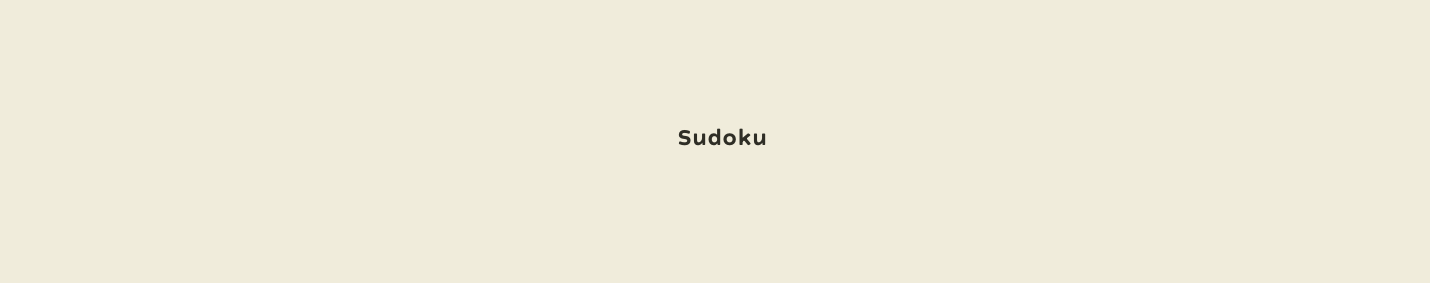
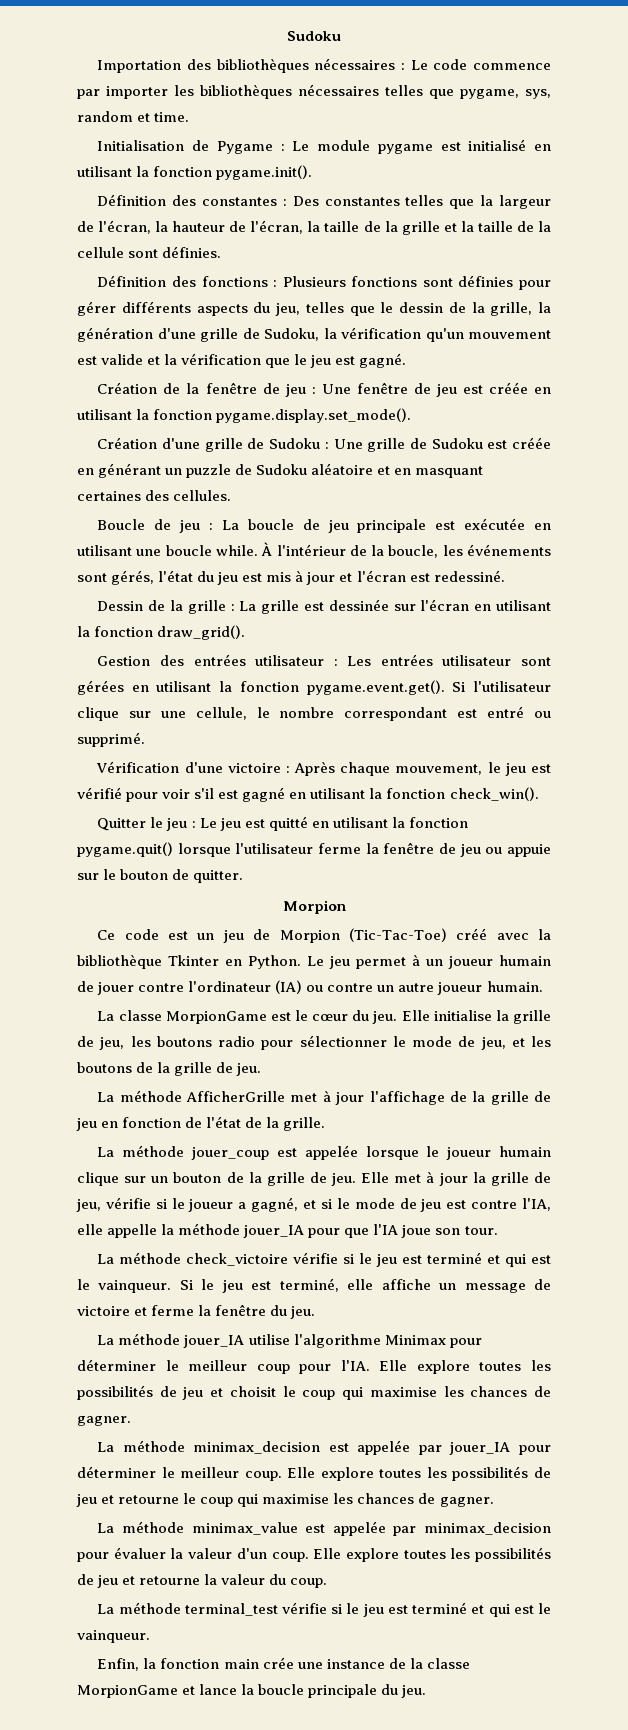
[676,128,767,146] Sudoku -> [287,31,341,41] [97,58,552,73] [77,84,551,99] [77,111,190,122] [97,139,551,154] [77,165,313,180] [97,194,552,209] [77,220,551,235] [77,246,222,258] [97,275,551,290] [77,301,551,316] [77,327,551,342] [77,353,407,368] [97,382,552,397] [77,408,412,423] [97,437,552,452] [77,463,484,478] [77,490,232,501] [97,518,551,533] [77,542,551,558] [77,570,505,585] [97,599,551,614] [77,625,246,640] [97,654,551,666] [77,680,551,695] [77,706,552,721] [77,732,145,747] [96,761,551,776] [77,787,539,802] [97,816,468,831] [77,842,552,857] [77,869,244,883] [282,900,346,914] [97,928,552,943] [77,954,551,969] [77,980,543,995] [97,1010,551,1024] [77,1035,551,1050] [77,1062,262,1076] [97,1090,552,1105] [76,1116,326,1131] [97,1145,551,1160] [77,1171,551,1186] [76,1197,552,1212] [77,1223,498,1238] [97,1252,551,1267] [77,1278,551,1293] [77,1304,316,1319] [97,1333,482,1348] [77,1359,551,1374] [77,1385,551,1400] [77,1416,131,1426] [97,1440,551,1455] [77,1466,551,1481] [76,1493,494,1507] [97,1521,551,1536] [77,1547,551,1562] [77,1574,328,1588] [97,1602,552,1617] [77,1630,150,1643] [97,1657,470,1671] [77,1684,427,1698] Sudoku // Importation des bibliothèques nécessaires : Le code commence par importer les bibliothèques nécessaires telles que pygame, sys, random et time. // Initialisation de Pygame : Le module pygame est initialisé en utilisant la fonction pygame.init(). // Définition des constantes : Des constantes telles que la largeur de l'écran, la hauteur de l'écran, la taille de la grille et la taille de la cellule sont définies. // Définition des fonctions : Plusieurs fonctions sont définies pour gérer différents aspects du jeu, telles que le dessin de la grille, la génération d'une grille de Sudoku, la vérification qu'un mouvement est valide et la vérification que le jeu est gagné. // Création de la fenêtre de jeu : Une fenêtre de jeu est créée en utilisant la fonction pygame.display.set_mode(). // Création d'une grille de Sudoku : Une grille de Sudoku est créée en générant un puzzle de Sudoku aléatoire et en masquant certaines des cellules. // Boucle de jeu : La boucle de jeu principale est exécutée en utilisant une boucle while. À l'intérieur de la boucle, les événements sont gérés, l'état du jeu est mis à jour et l'écran est redessiné. // Dessin de la grille : La grille est dessinée sur l'écran en utilisant la fonction draw_grid(). // Gestion des entrées utilisateur : Les entrées utilisateur sont gérées en utilisant la fonction pygame.event.get(). Si l'utilisateur clique sur une cellule, le nombre correspondant est entré ou supprimé. // Vérification d'une victoire : Après chaque mouvement, le jeu est vérifié pour voir s'il est gagné en utilisant la fonction check_win(). // Quitter le jeu : Le jeu est quitté en utilisant la fonction pygame.quit() lorsque l'utilisateur ferme la fenêtre de jeu ou appuie sur le bouton de quitter. // Morpion // Ce code est un jeu de Morpion (Tic-Tac-Toe) créé avec la bibliothèque Tkinter en Python. Le jeu permet à un joueur humain de jouer contre l'ordinateur (IA) ou contre un autre joueur humain. // La classe MorpionGame est le cœur du jeu. Elle initialise la grille de jeu, les boutons radio pour sélectionner le mode de jeu, et les boutons de la grille de jeu. // La méthode AfficherGrille met à jour l'affichage de la grille de jeu en fonction de l'état de la grille. // La méthode jouer_coup est appelée lorsque le joueur humain clique sur un bouton de la grille de jeu. Elle met à jour la grille de jeu, vérifie si le joueur a gagné, et si le mode de jeu est contre l'IA, elle appelle la méthode jouer_IA pour que l'IA joue son tour. // La méthode check_victoire vérifie si le jeu est terminé et qui est le vainqueur. Si le jeu est terminé, elle affiche un message de victoire et ferme la fenêtre du jeu. // La méthode jouer_IA utilise l'algorithme Minimax pour déterminer le meilleur coup pour l'IA. Elle explore toutes les possibilités de jeu et choisit le coup qui maximise les chances de gagner. // La méthode minimax_decision est appelée par jouer_IA pour déterminer le meilleur coup. Elle explore toutes les possibilités de jeu et retourne le coup qui maximise les chances de gagner. // La méthode minimax_value est appelée par minimax_decision pour évaluer la valeur d'un coup. Elle explore toutes les possibilités de jeu et retourne la valeur du coup. // La méthode terminal_test vérifie si le jeu est terminé et qui est le vainqueur. // Enfin, la fonction main crée une instance de la classe MorpionGame et lance la boucle principale du jeu.

